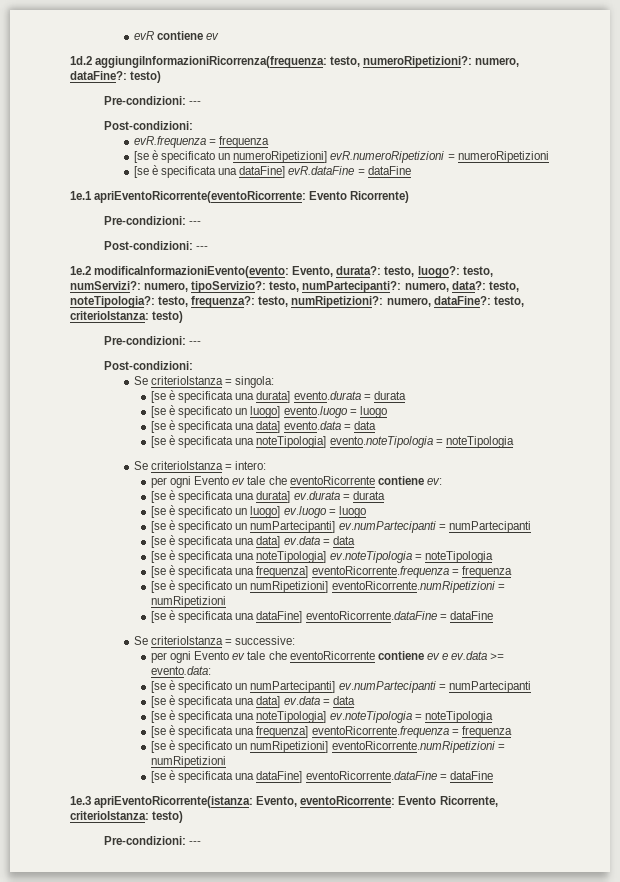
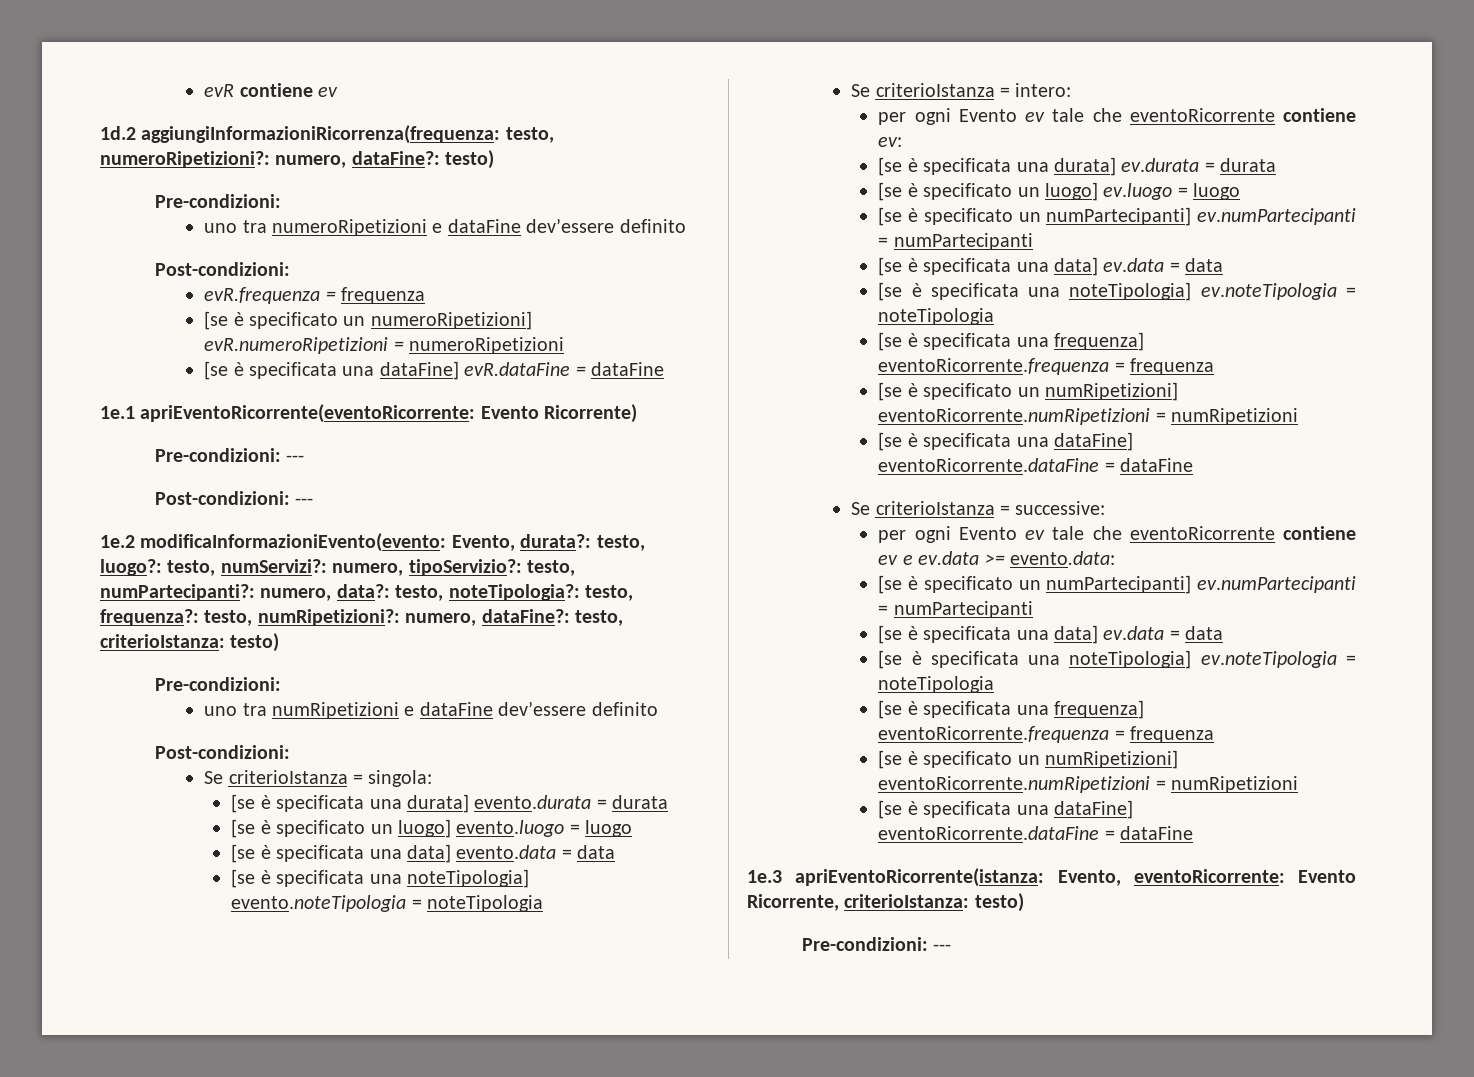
[189,101,202,105] --- -> [204,218,686,236] // uno tra numeroRipetizioni e dataFine dev’essere definito
[189,341,202,345] --- -> [204,701,658,719] // uno tra numRipetizioni e dataFine dev’essere definito

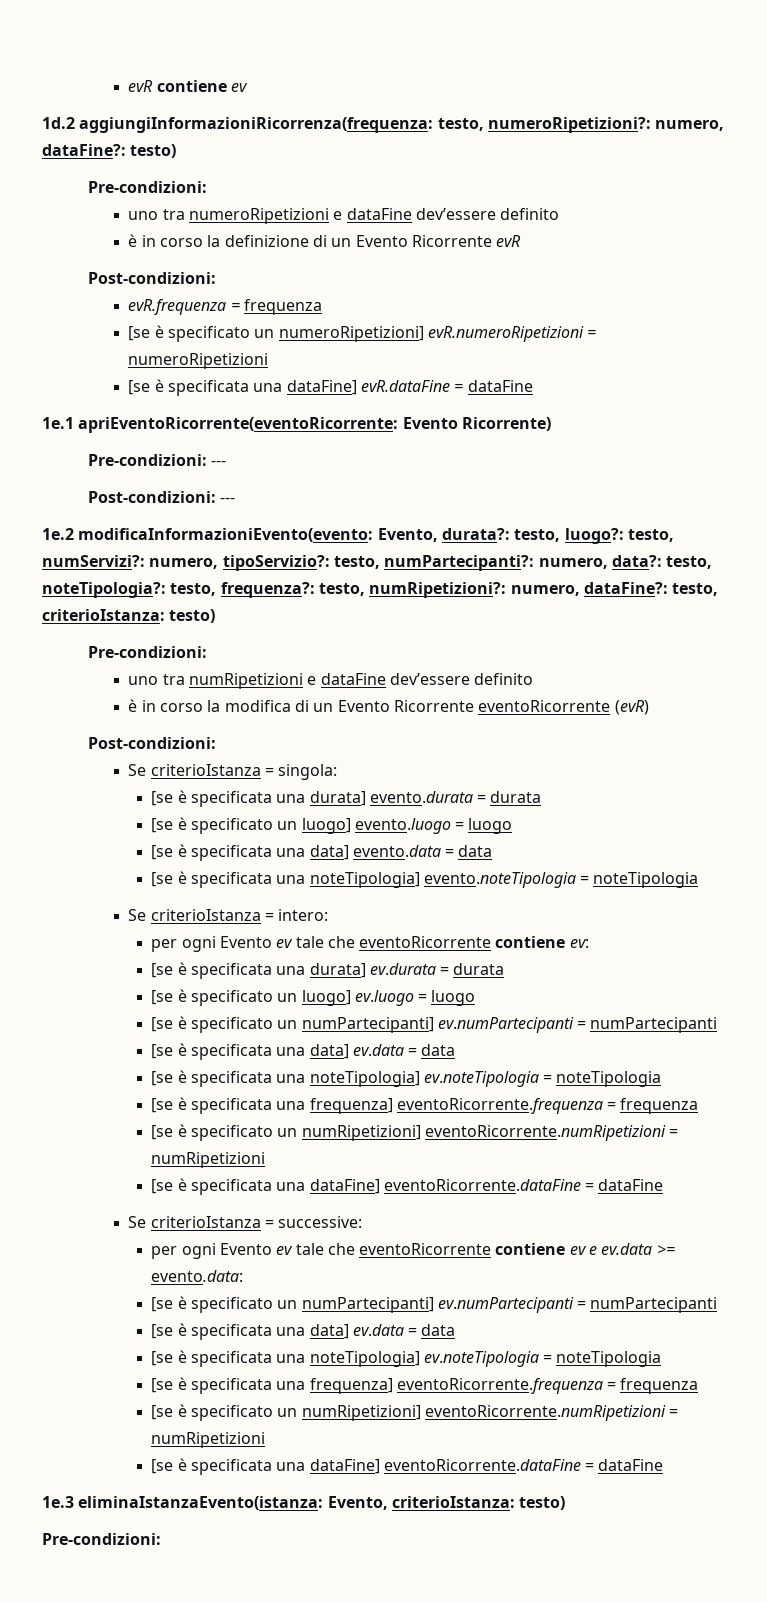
(686, 226) none -> [128,234,522,247] // è in corso la definizione di un Evento Ricorrente evR
(658, 709) none -> [128,699,649,715] // è in corso la modifica di un Evento Ricorrente eventoRicorrente (evR)
[795,868,1356,887] [747,893,1024,912] [801,937,952,951] apriEventoRicorrente(istanza: Evento, eventoRicorrente: Evento Ricorrente, criterioIstanza: testo) // Pre-condizioni: --- -> [78,1496,566,1510] [42,1533,161,1545] eliminaIstanzaEvento(istanza: Evento, criterioIstanza: testo) // Pre-condizioni:

